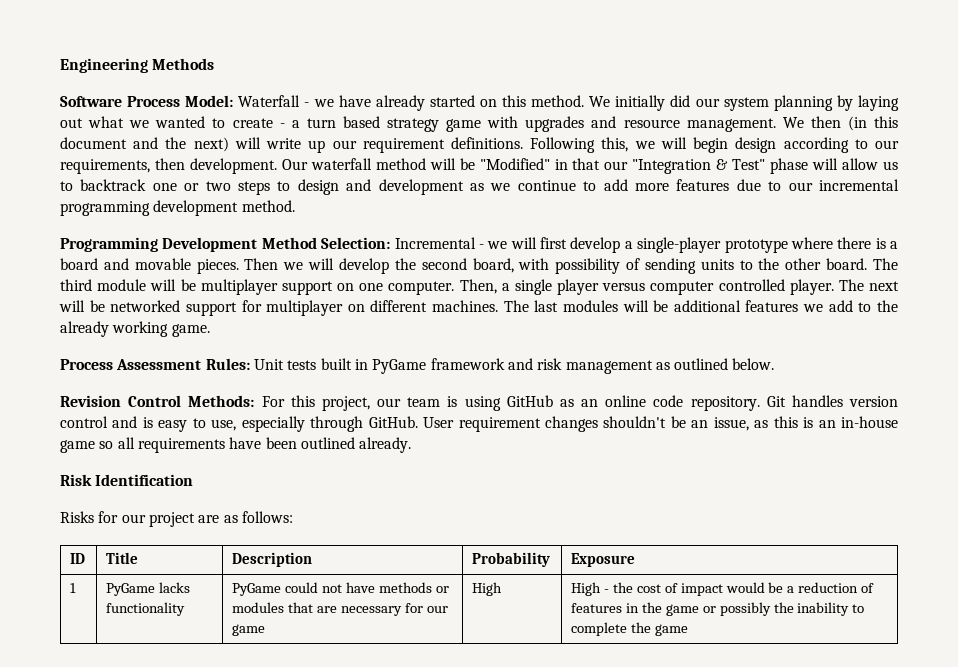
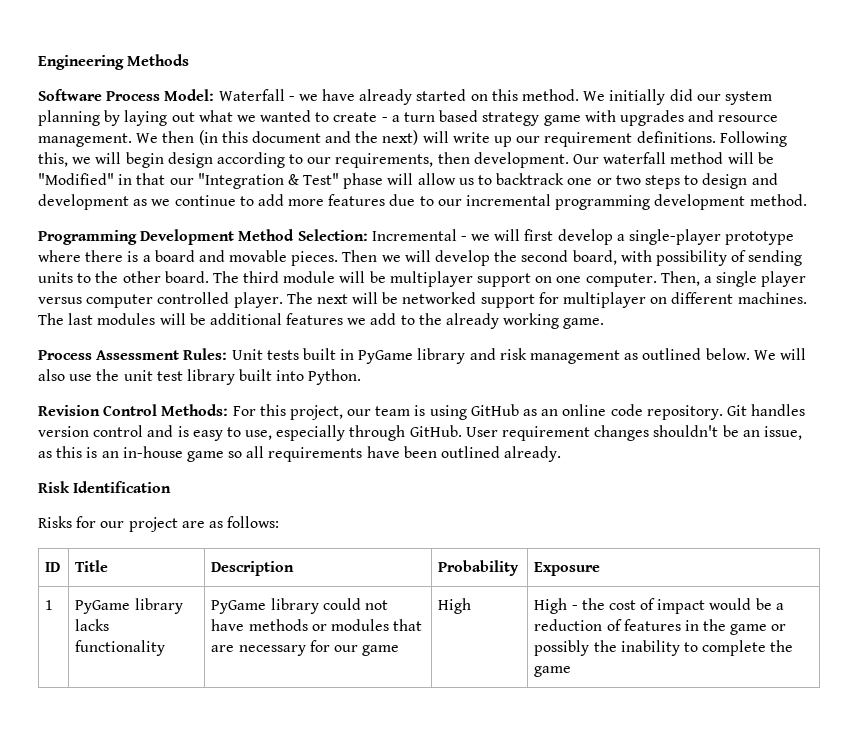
[430,358,505,370] framework -> [417,348,466,364] library
(775, 364) none -> [753,348,806,360] [38,369,362,385] We will also use the unit test library built into Python.
(156, 589) none -> [134,598,183,614] library
(282, 589) none -> [270,598,319,614] library

